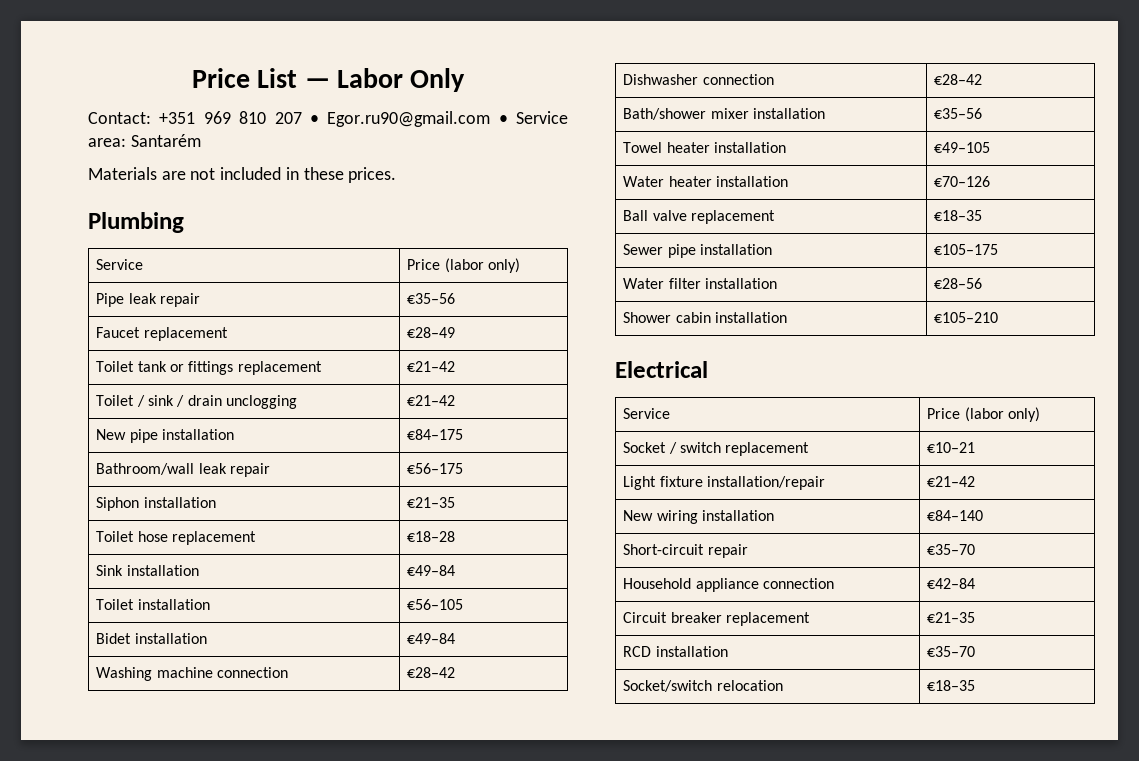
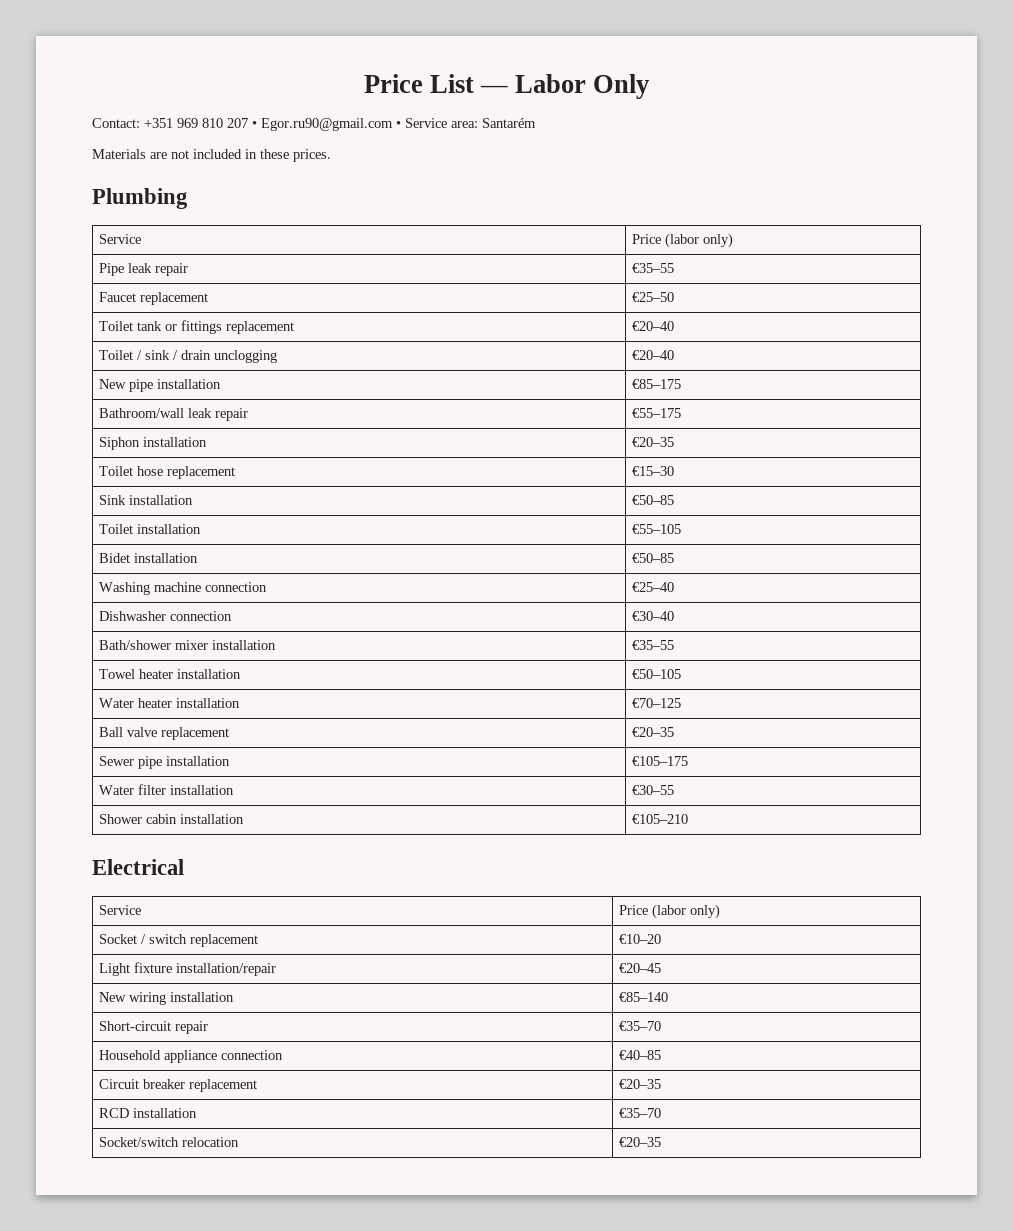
[407,293,456,304] €35–56 -> [632,263,675,273] €35–55
[407,327,456,338] €28–49 -> [632,292,675,302] €25–50
[407,361,456,372] €21–42 -> [632,321,675,331] €20–40
[407,395,456,406] €21–42 -> [632,350,675,360] €20–40
[407,429,464,440] €84–175 -> [632,379,682,389] €85–175
[407,463,464,474] €56–175 -> [632,408,682,418] €55–175
[407,497,456,508] €21–35 -> [632,437,675,447] €20–35
[407,531,456,542] €18–28 -> [632,466,675,476] €15–30
[407,565,456,576] €49–84 -> [632,495,675,505] €50–85
[407,599,464,610] €56–105 -> [632,524,682,534] €55–105
[407,633,456,644] €49–84 -> [632,553,675,563] €50–85
[407,667,456,678] €28–42 -> [632,582,675,592] €25–40
[934,74,983,85] €28–42 -> [632,611,675,621] €30–40
[934,108,983,119] €35–56 -> [632,640,675,650] €35–55
[934,142,991,153] €49–105 -> [632,669,682,679] €50–105
[934,176,991,187] €70–126 -> [632,698,682,708] €70–125
[934,210,983,221] €18–35 -> [632,727,675,737] €20–35
[934,278,983,289] €28–56 -> [632,785,675,795] €30–55
[927,442,976,453] €10–21 -> [619,934,662,944] €10–20
[927,476,976,487] €21–42 -> [619,963,662,973] €20–45
[927,510,984,521] €84–140 -> [619,992,669,1002] €85–140
[927,578,976,589] €42–84 -> [619,1050,662,1060] €40–85
[927,612,976,623] €21–35 -> [619,1079,662,1089] €20–35
[927,680,976,691] €18–35 -> [619,1137,662,1147] €20–35

